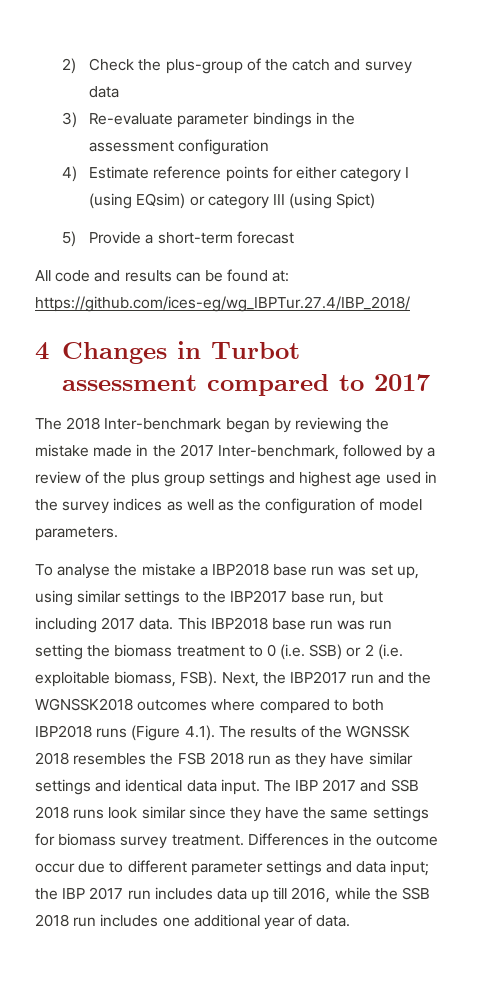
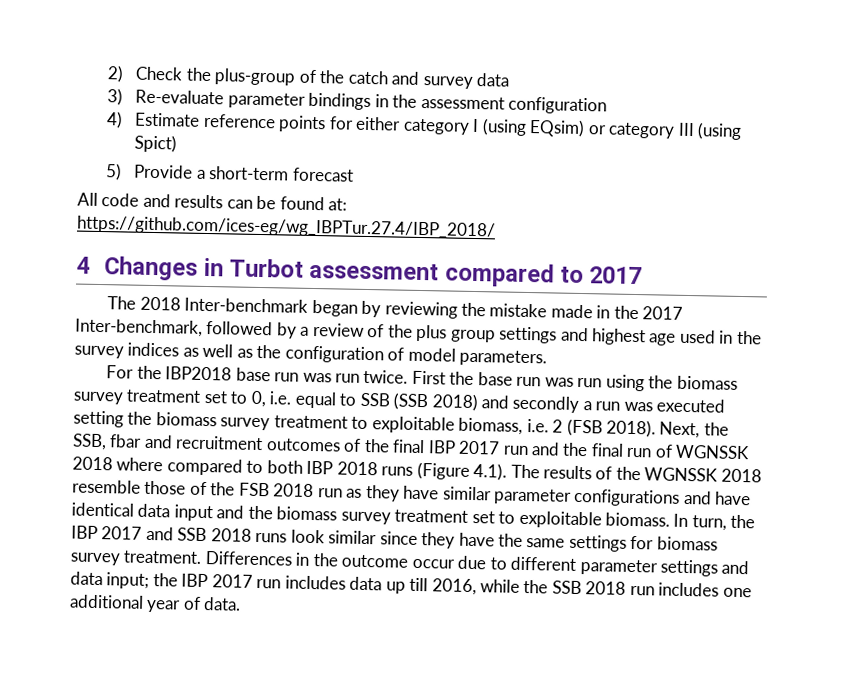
[35,563,419,579] [35,590,384,606] [35,617,207,633] To analyse the mistake a IBP2018 base run was set up, using similar settings to the IBP2017 base run, but including 2017 data. This -> [106,365,162,380] For the
(393, 625) none -> [363,369,738,392] [73,389,726,413] twice. First the base run was run using the biomass survey treatment set to 0, i.e. equal to SSB (SSB 2018) and secondly a run was executed
(173, 650) none -> [220,417,271,431] survey
[266,644,403,660] [35,671,432,687] [35,698,208,711] 0 (i.e. SSB) or 2 (i.e. exploitable biomass, FSB). Next, the IBP2017 run and the WGNSSK2018 outcomes -> [371,416,729,439] [72,433,751,460] [72,456,113,471] exploitable biomass, i.e. 2 (FSB 2018). Next, the SSB, fbar and recruitment outcomes of the final IBP 2017 run and the final run of WGNSSK 2018
[35,725,92,738] IBP2018 -> [306,460,378,476] IBP 2018
[73,753,147,765] resembles -> [72,479,207,496] resemble those of
[35,779,291,795] settings and identical data input. The -> [493,488,752,507] [71,502,756,531] parameter configurations and have identical data input and the biomass survey treatment set to exploitable biomass. In turn, the

